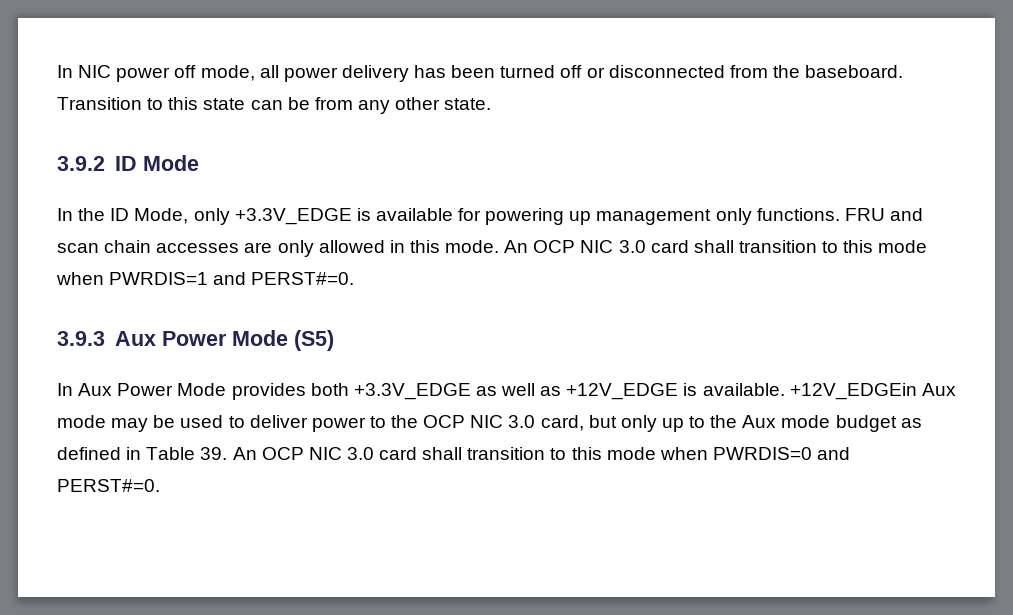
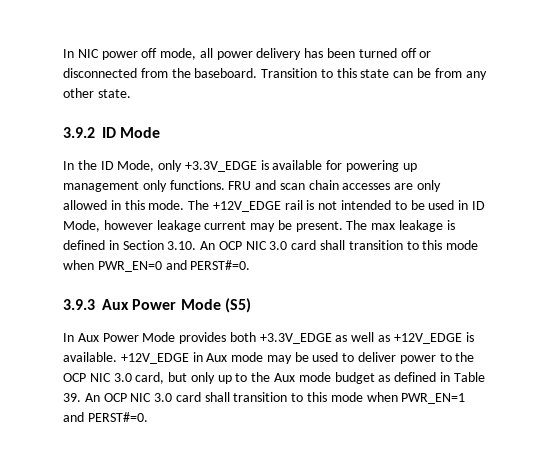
(500, 246) none -> [188,200,485,212] [63,220,455,232] [63,240,197,250] The +12V_EDGE rail is not intended to be used in ID Mode, however leakage current may be present. The max leakage is defined in Section 3.10.
[109,272,209,285] PWRDIS=1 -> [97,261,162,272] PWR_EN=0
[789,383,917,400] +12V_EDGEin -> [120,352,203,364] +12V_EDGE in
[712,447,812,460] PWRDIS=0 -> [401,393,466,404] PWR_EN=1

